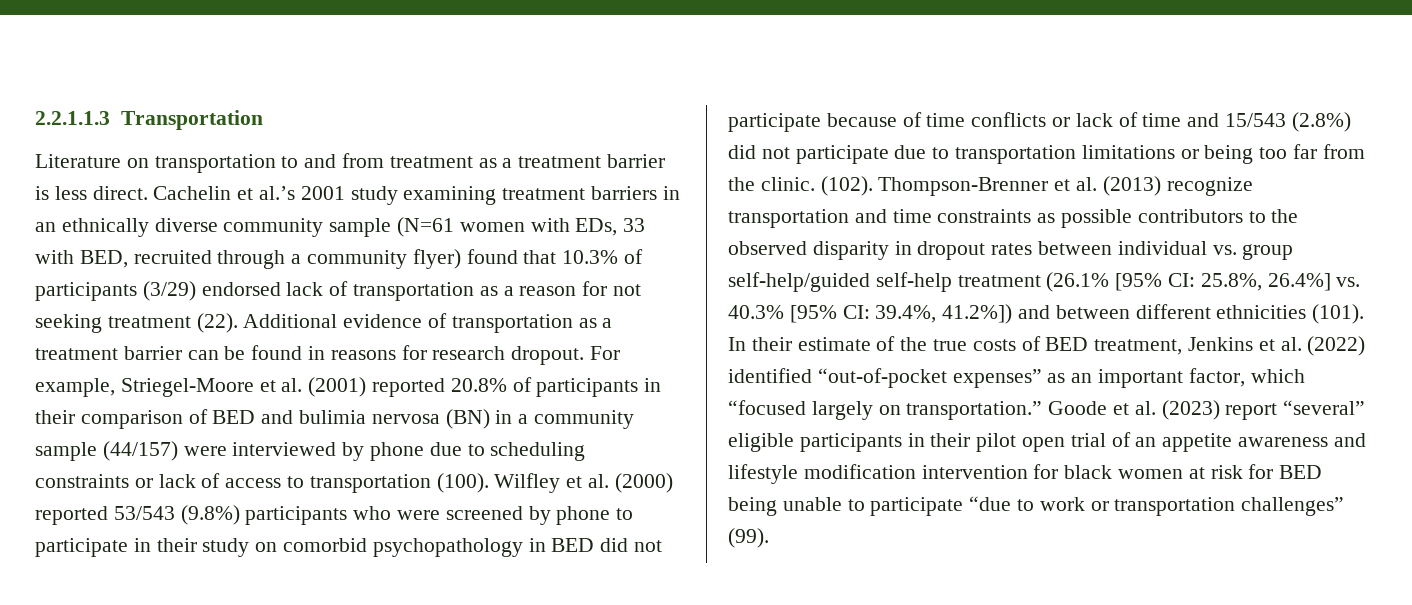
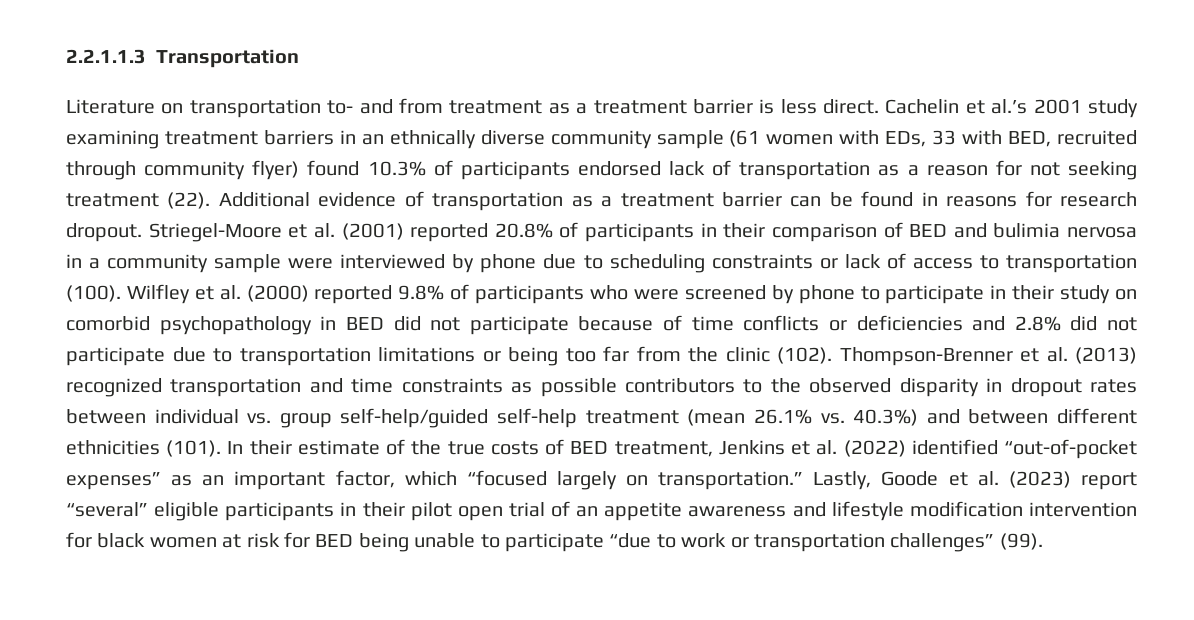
[281,156,299,168] to -> [327,100,354,114] to-
[397,217,455,237] (N=61 -> [729,130,761,147] (61
[291,254,302,264] a -> (136, 170) none
[523,250,557,264] that -> (360, 168) none
[142,281,196,301] (3/29) -> (570, 170) none
[590,346,621,360] [35,378,115,397] For example, -> (142, 232) none
[445,409,490,429] (BN) -> (1137, 232) none
[102,441,178,461] (44/157) -> (282, 263) none
[113,505,240,525] 53/543 (9.8%) -> [398,284,470,300] 9.8% of
[1075,112,1351,132] lack of time and 15/543 (2.8%) -> [856,315,1061,331] deficiencies and 2.8%
[760,177,815,191] clinic. -> [725,347,770,362] clinic
[1166,177,1253,196] recognize -> [66,378,162,397] recognized
[1046,272,1361,292] [728,304,1013,324] (26.1% [95% CI: 25.8%, 26.4%] vs. 40.3% [95% CI: 39.4%, 41.2%]) -> [687,409,919,426] (mean 26.1% vs. 40.3%)
(1043, 410) none -> [813,471,872,490] Lastly,

